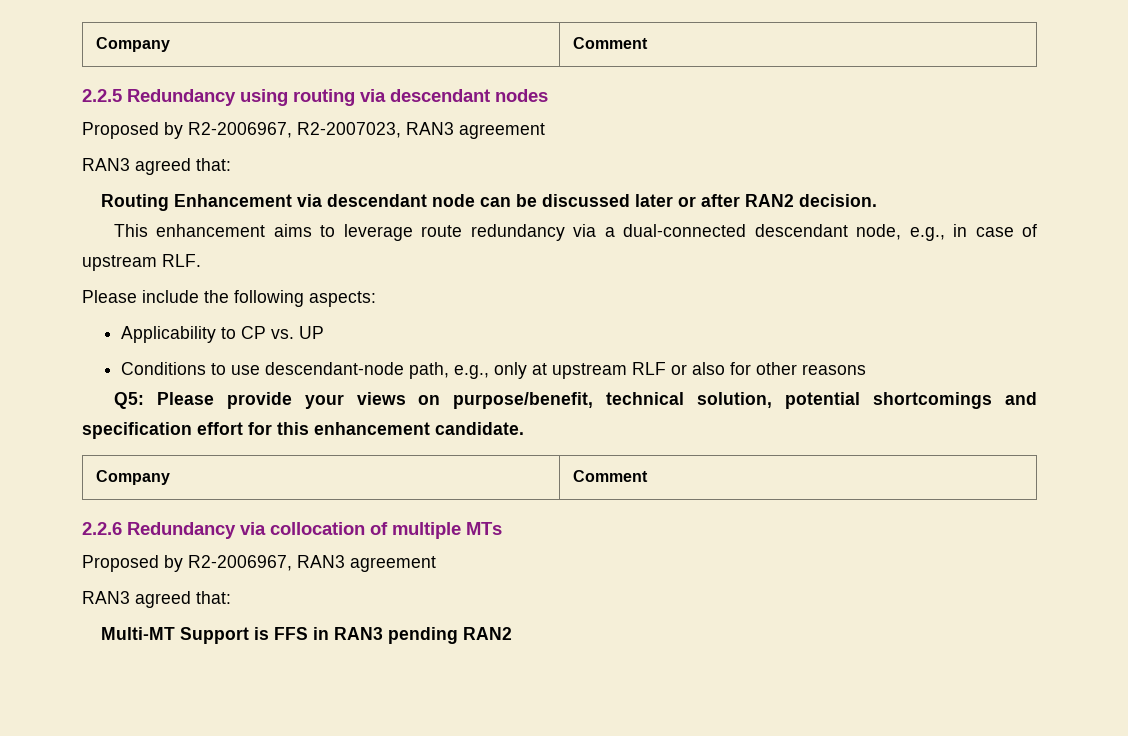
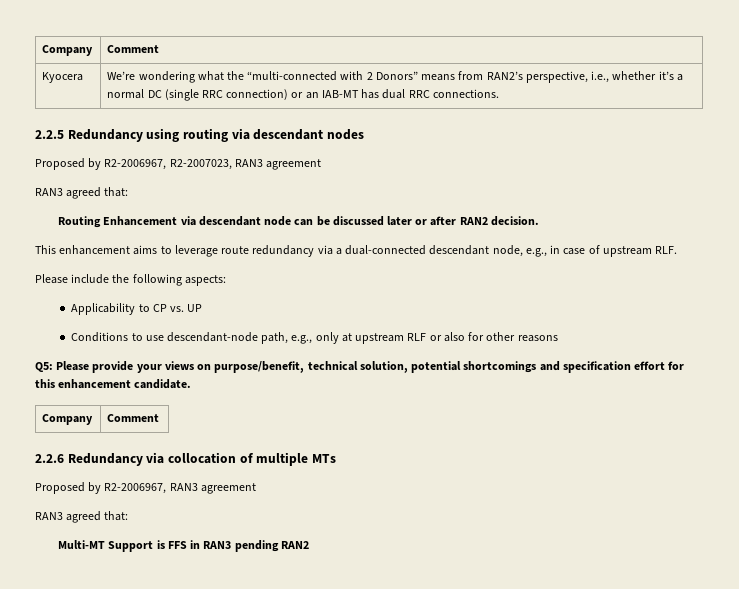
[95,37,170,52] [572,37,648,49] Company | Comment -> [42,45,94,56] [107,45,160,53] [42,72,84,83] [107,71,683,83] [107,89,499,101] Company | Comment // Kyocera | We’re wondering what the “multi-connected with 2 Donors” means from RAN2’s perspective, i.e., whether it’s a normal DC (single RRC connection) or an IAB-MT has dual RRC connections.

